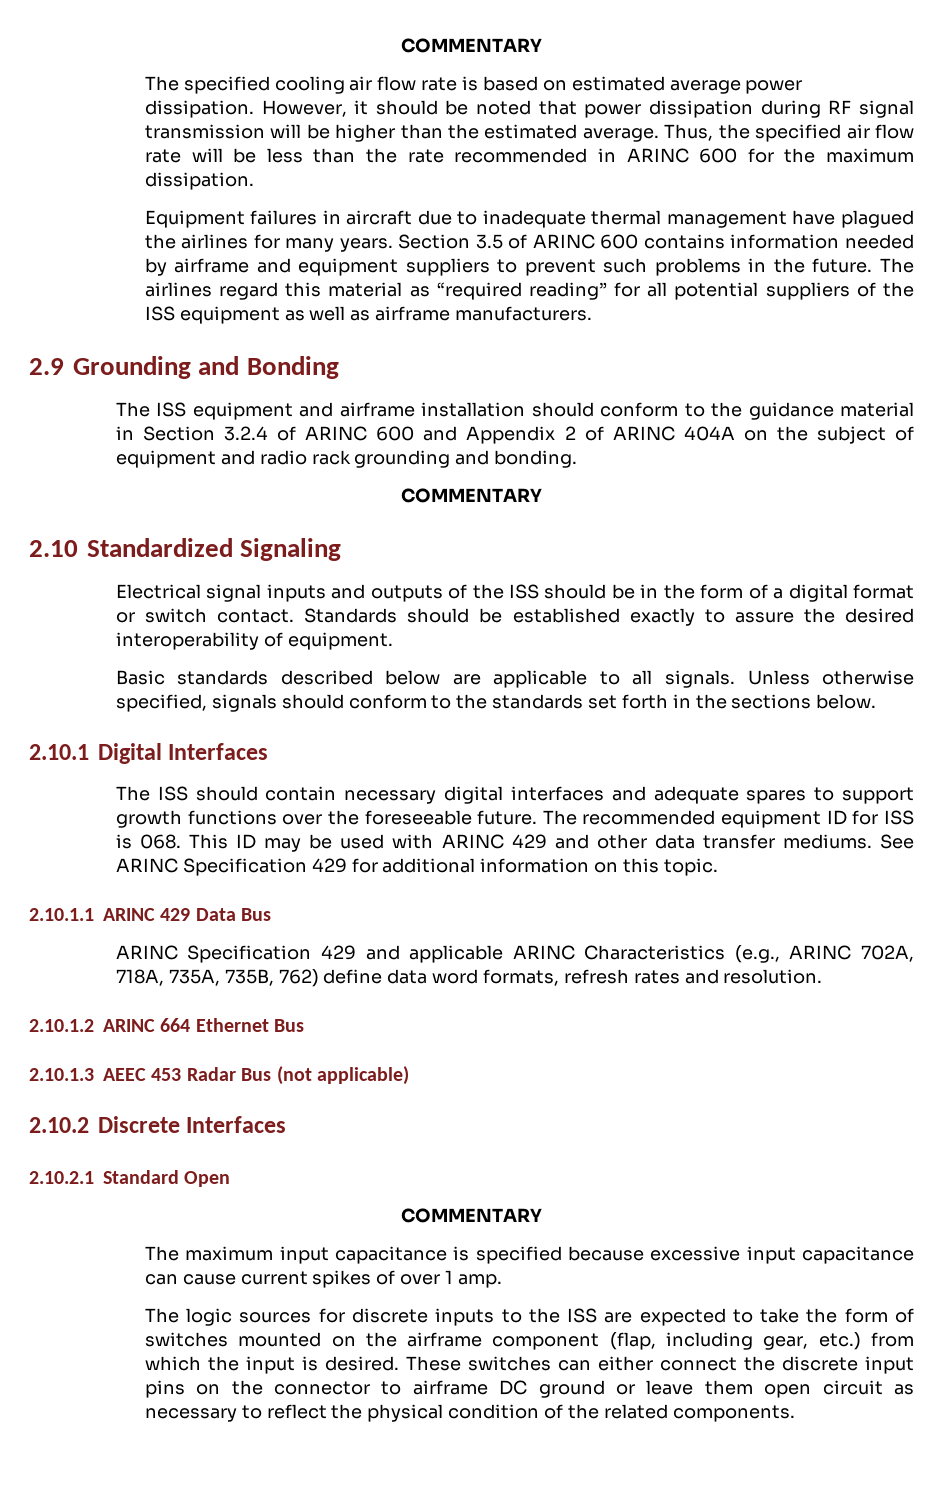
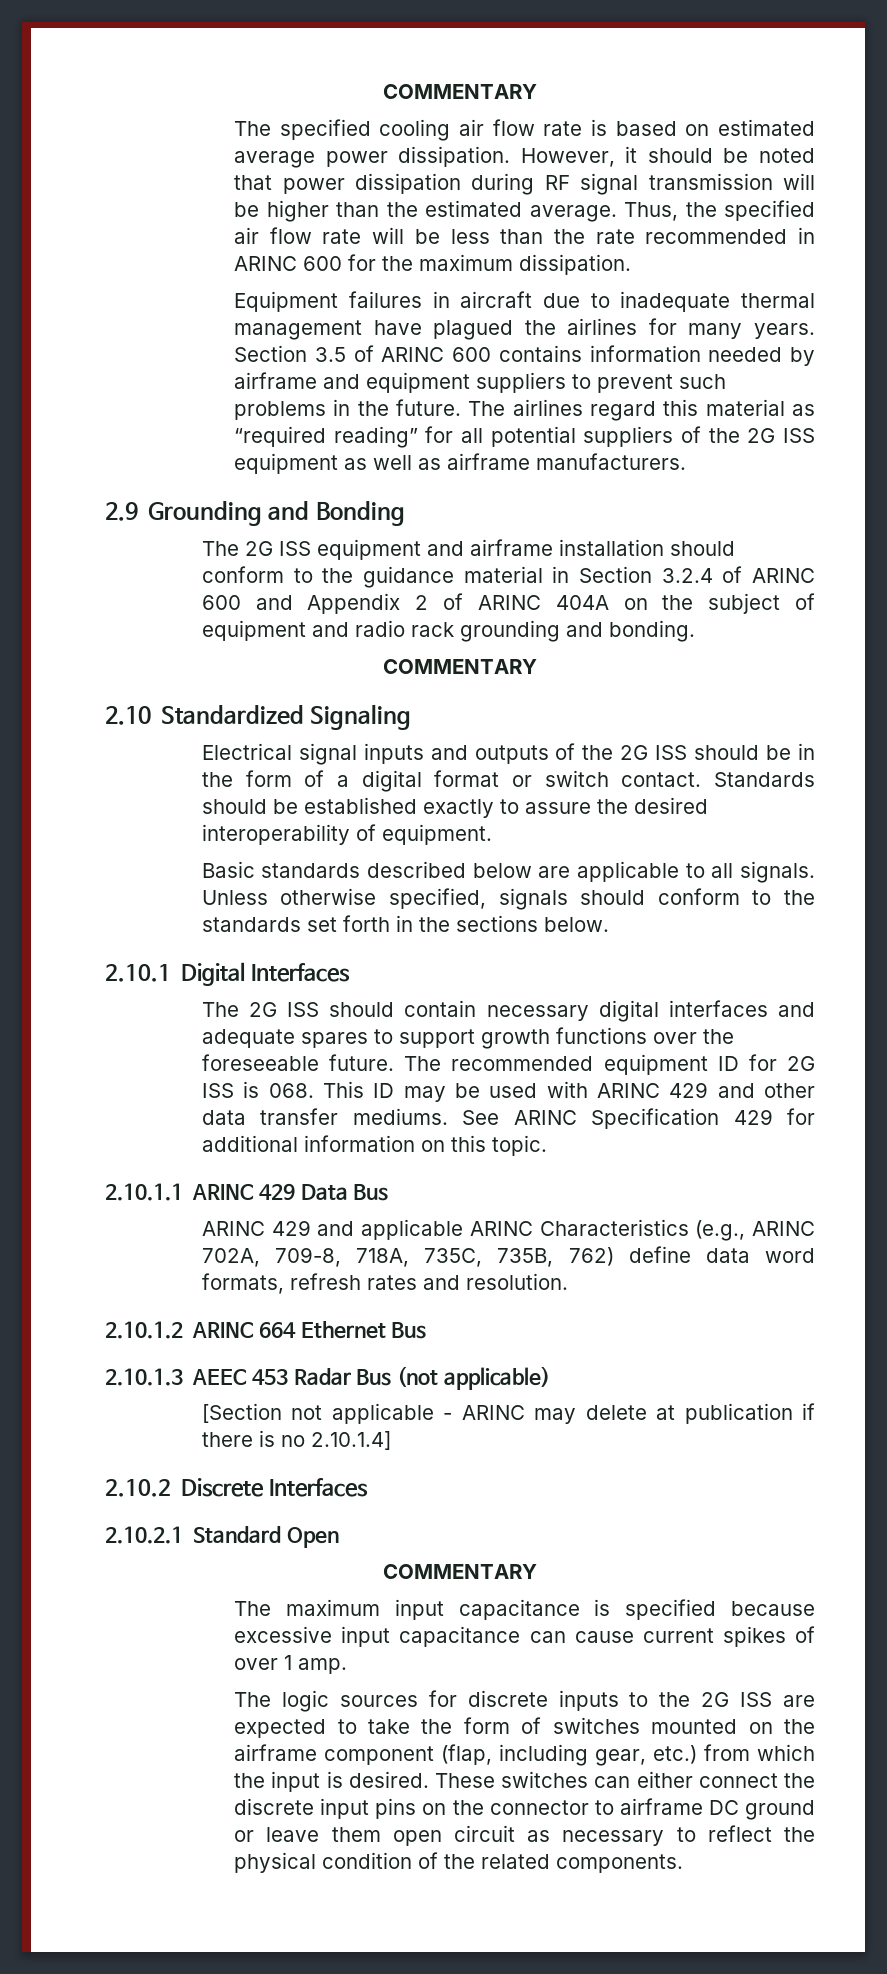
(915, 289) none -> [747,428,776,443] 2G
(150, 409) none -> [244,541,273,556] 2G
(504, 591) none -> [620,745,649,760] 2G
(150, 793) none -> [248,1002,277,1017] 2G
(879, 817) none -> [787,1056,816,1071] 2G
[187,945,312,963] Specification -> (265, 1228) none
[115,969,220,986] 718A, 735A, -> [274,1247,483,1267] 709-8, 718A, 735C,
(409, 1075) none -> [201,1403,815,1424] [201,1430,391,1450] // [Section not applicable - ARINC may delete at publication if there is no 2.10.1.4]
(560, 1315) none -> [701,1692,730,1707] 2G

